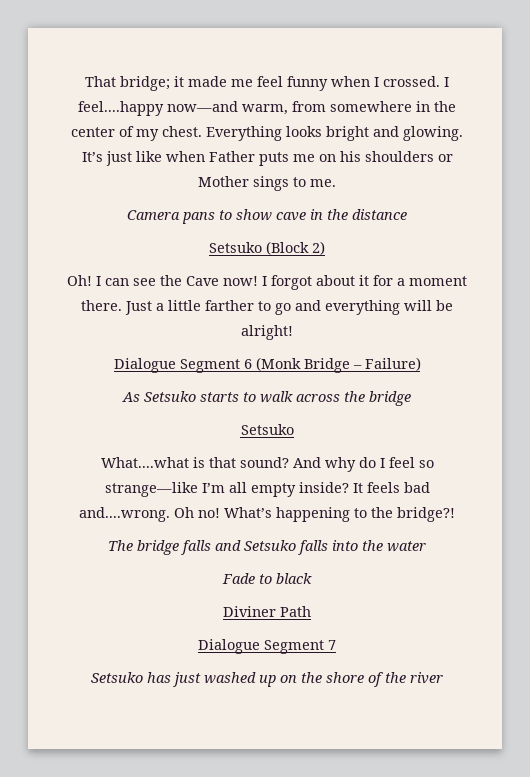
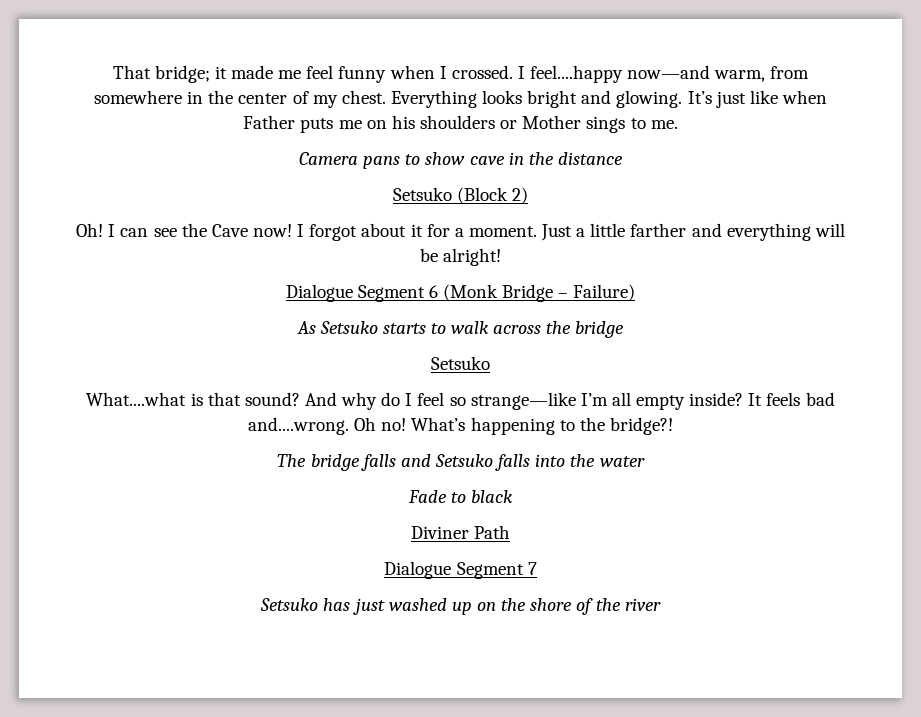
[409,276,467,286] [81,300,122,311] moment there. -> [468,226,537,237] moment.
[258,301,291,315] to go -> (687, 230) none

